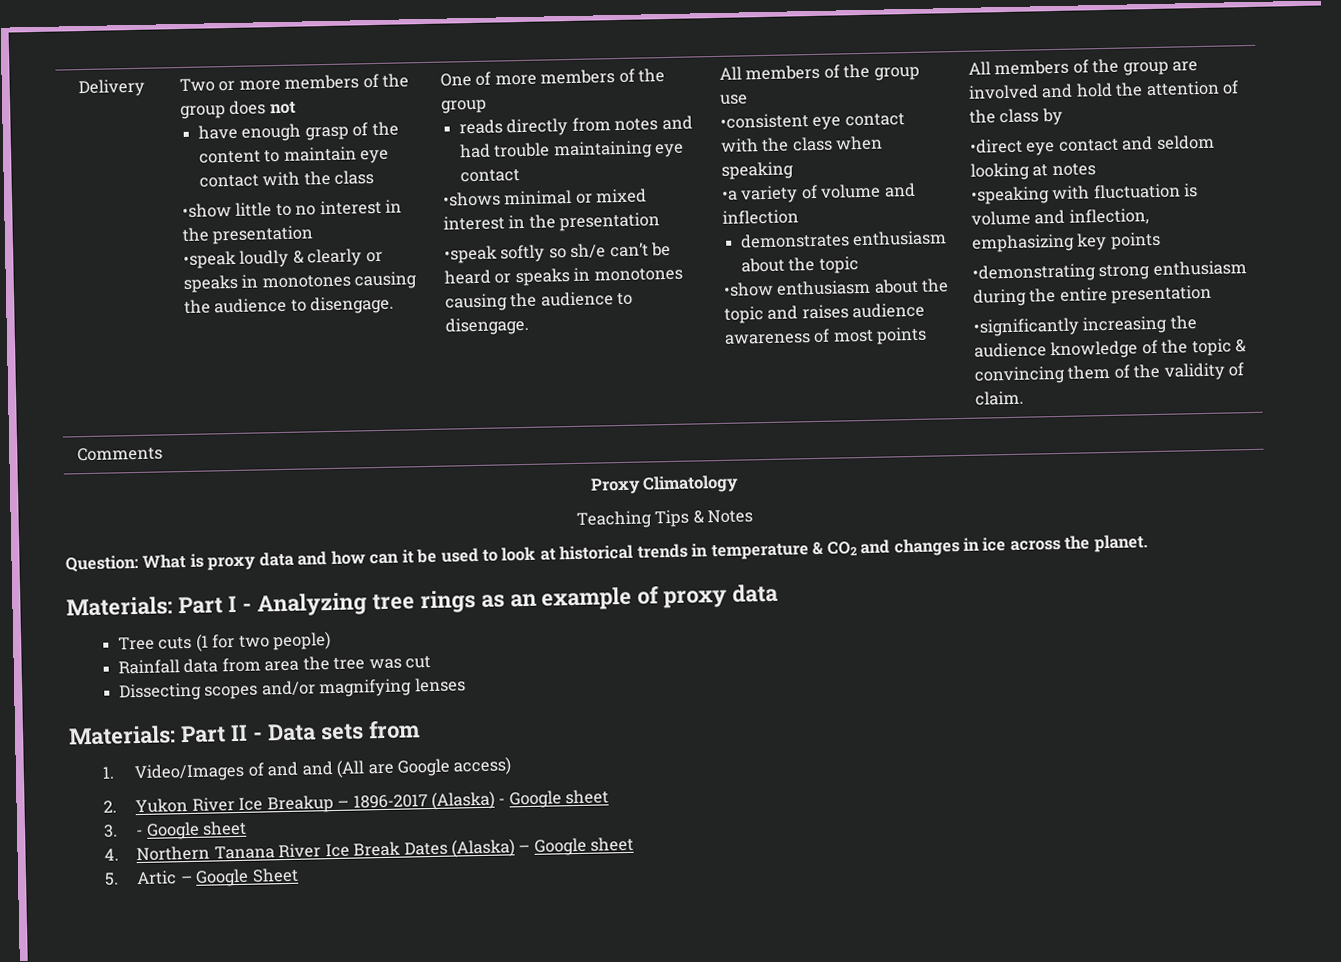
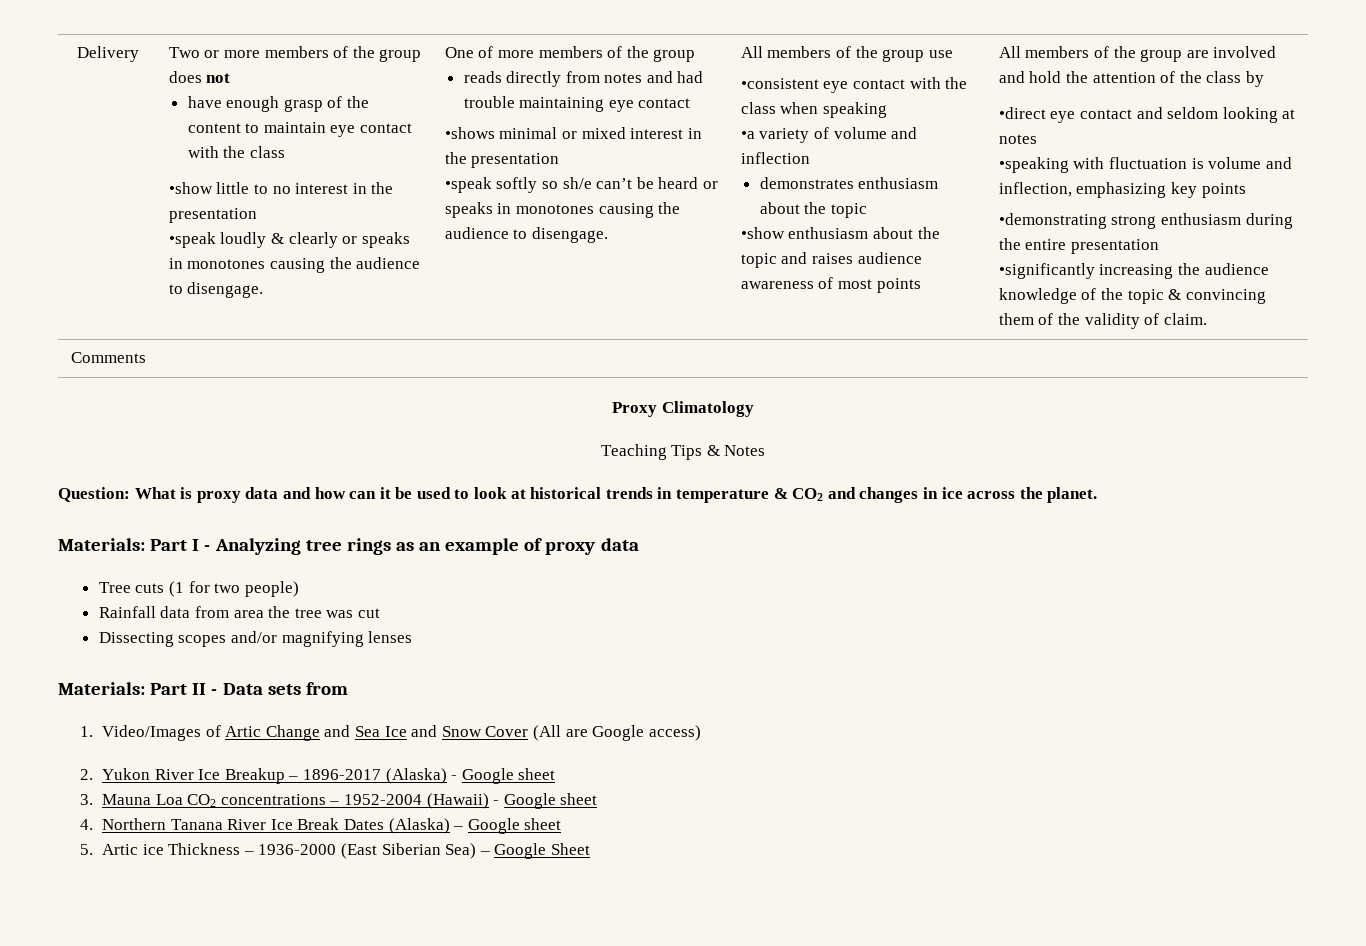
[267,761,333,777] and and -> [225,725,529,741] Artic Change and Sea Ice and Snow Cover
(118, 831) none -> [102,793,489,809] Mauna Loa CO2 concentrations – 1952-2004 (Hawaii)
(178, 878) none -> [142,843,477,859] ice Thickness – 1936-2000 (East Siberian Sea)

